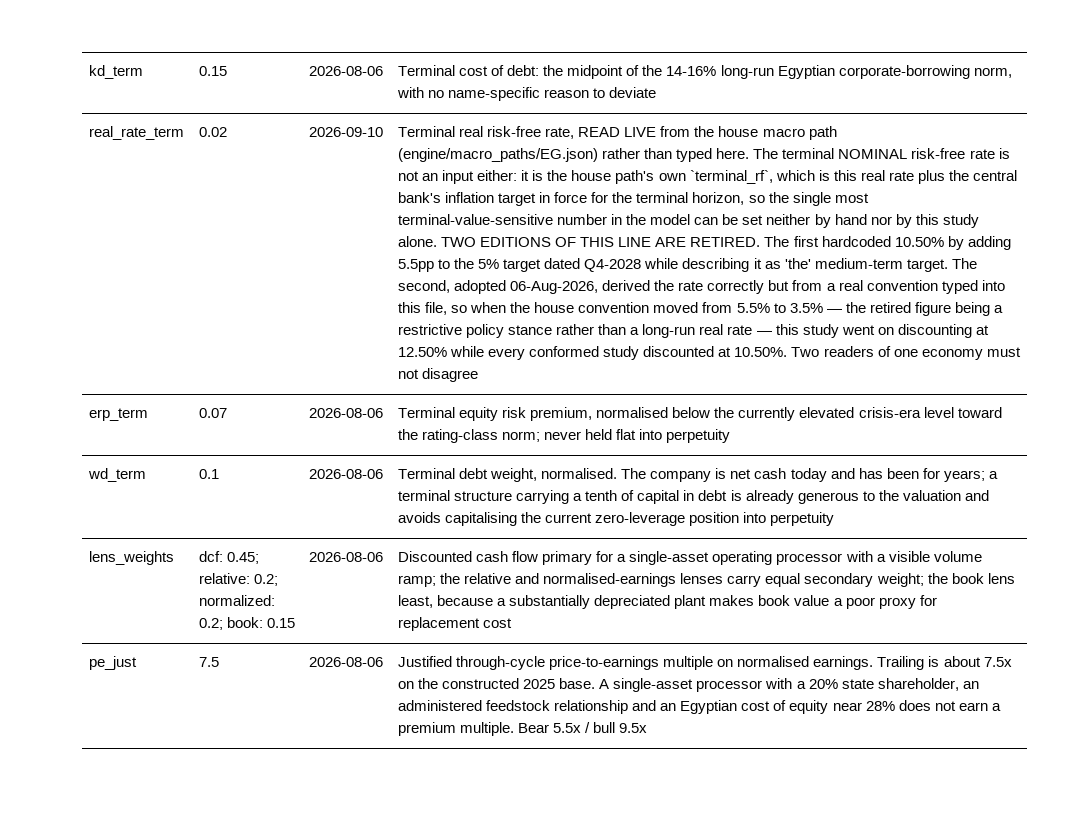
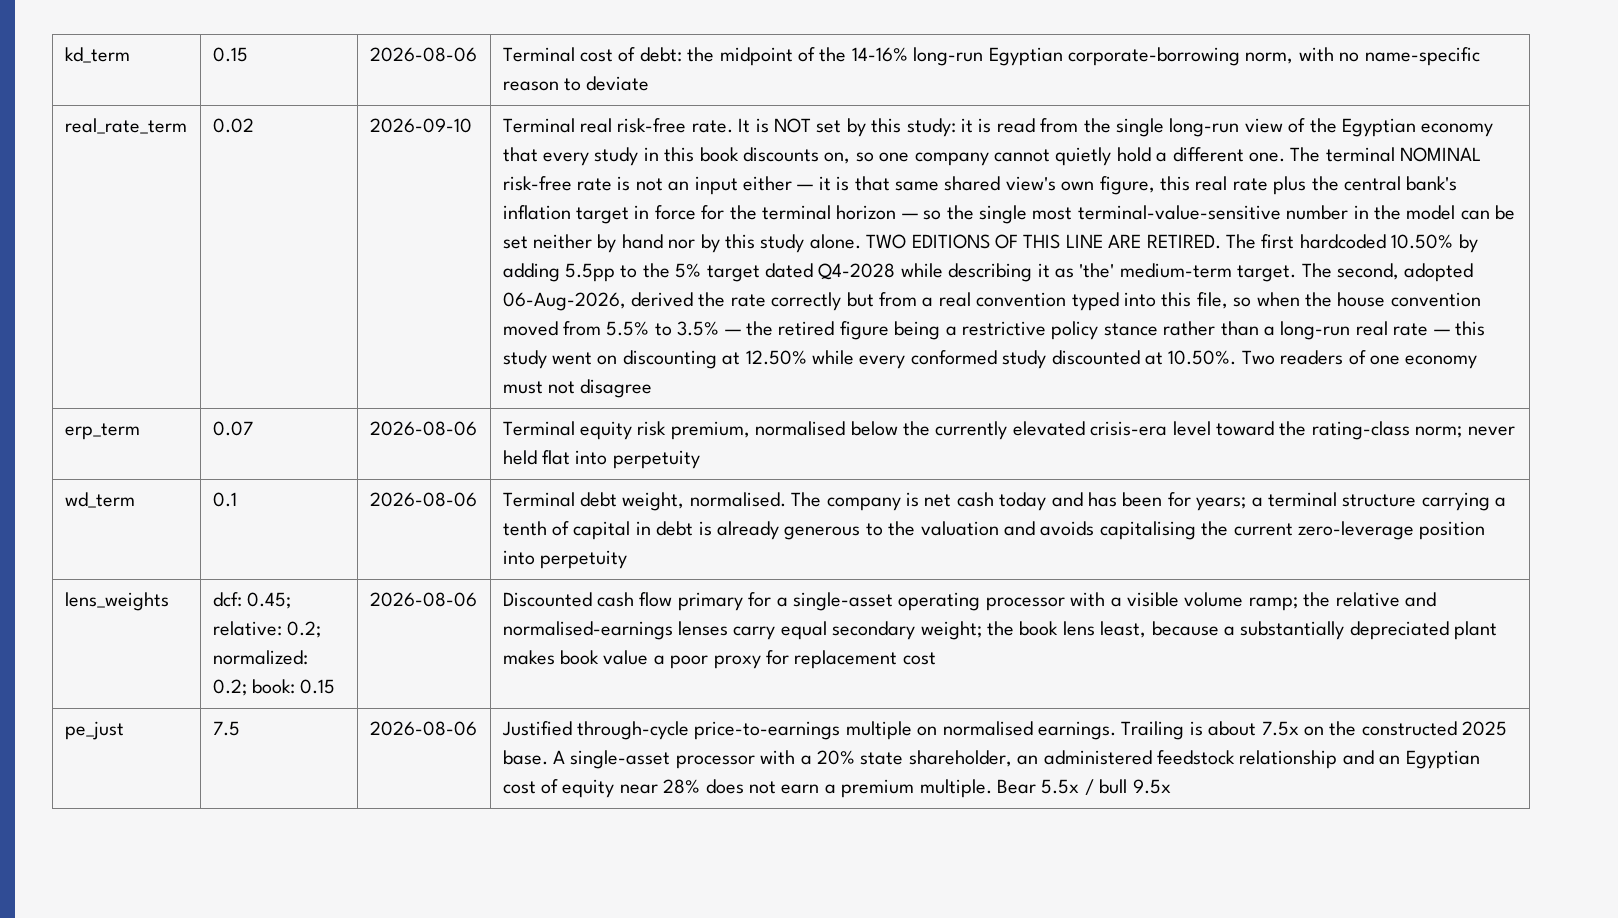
[545,126,837,140] [398,148,750,162] rate, READ LIVE from the house macro path (engine/macro_paths/EG.json) rather than typed here. -> [691,118,1494,137] [502,147,1286,166] rate. It is NOT set by this study: it is read from the single long-run view of the Egyptian economy that every study in this book discounts on, so one company cannot quietly hold a different one.
[477,170,830,184] either: it is the house path's own `terminal_rf`, which is -> [743,176,1155,195] either — it is that same shared view's own figure,
[692,192,745,205] horizon, -> [836,205,918,220] horizon —

